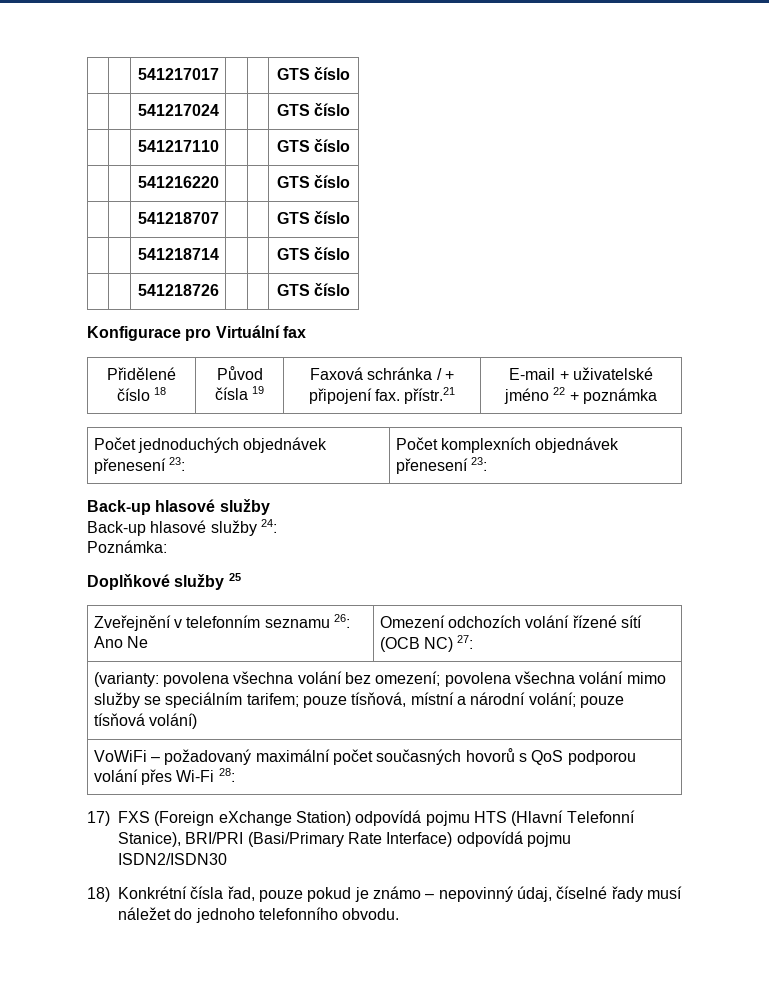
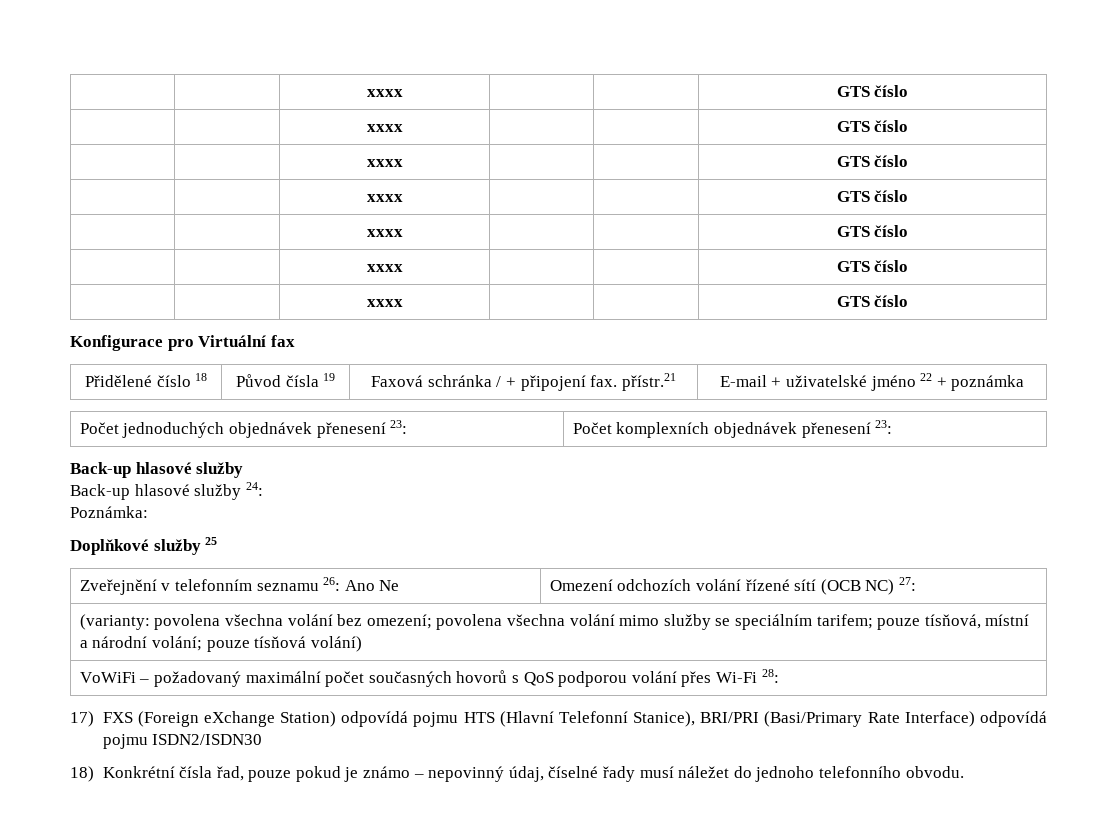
[137,68,219,80] [276,67,351,80] [137,104,219,116] [276,103,351,116] [137,140,219,152] [276,139,351,152] [137,176,219,188] [276,175,351,188] [137,212,219,224] [276,211,351,224] [137,248,219,260] [276,247,351,260] [137,284,219,296] | | 541217017 | | | GTS číslo // | | 541217024 | | | GTS číslo // | | 541217110 | | | GTS číslo // | | 541216220 | | | GTS číslo // | | 541218707 | | | GTS číslo // | | 541218714 | | | GTS číslo // | | 541218726 -> [366,89,403,97] [836,85,909,97] [366,124,403,132] [836,120,909,132] [366,159,403,167] [836,155,909,167] [366,194,403,202] [836,190,909,202] [366,229,403,237] [836,225,909,237] [366,264,403,272] [836,260,909,272] [366,299,403,307] | | xxxx | | | GTS číslo // | | xxxx | | | GTS číslo // | | xxxx | | | GTS číslo // | | xxxx | | | GTS číslo // | | xxxx | | | GTS číslo // | | xxxx | | | GTS číslo // | | xxxx

